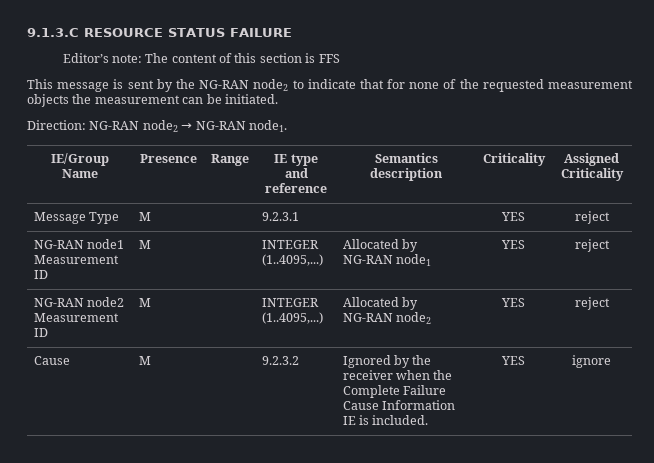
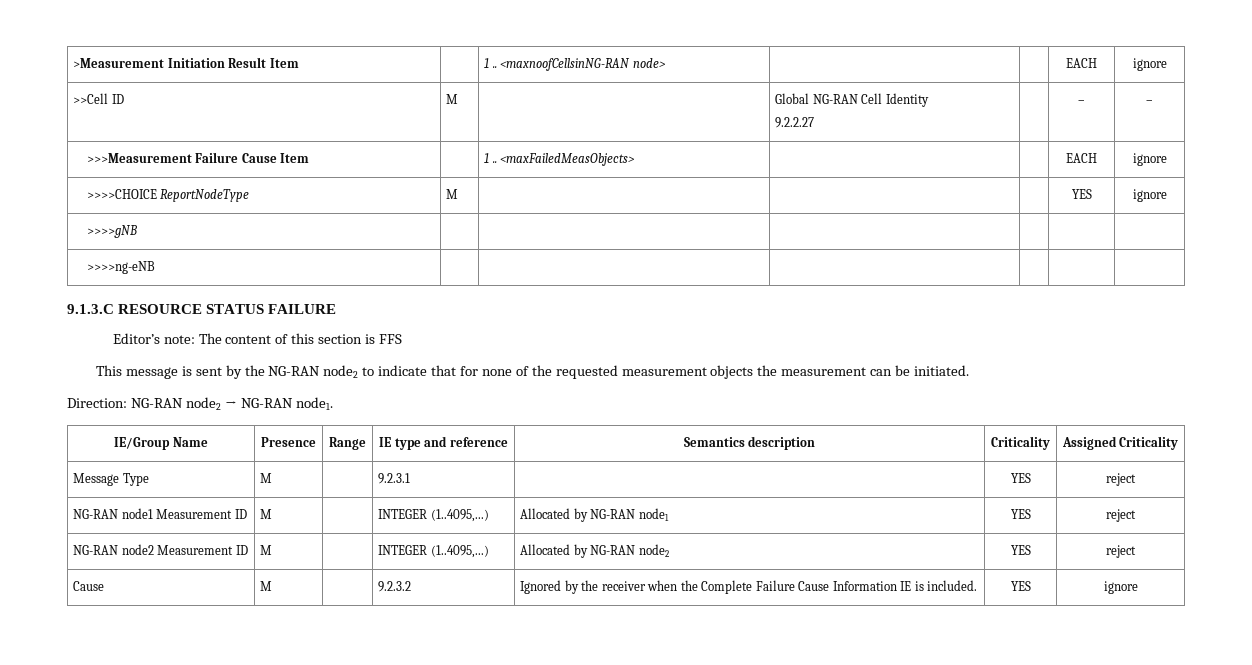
(27, 32) none -> [73,57,299,68] [484,58,666,71] [1066,58,1097,68] [1132,58,1167,71] [73,93,124,104] [446,94,459,104] [775,93,929,107] [775,117,815,128] [1078,100,1085,104] [1146,100,1153,104] [86,152,310,163] [484,153,636,166] [1066,153,1097,163] [1132,153,1167,166] [86,189,250,202] [446,189,459,199] [1071,189,1092,199] [1132,189,1167,202] [86,225,137,238] [86,261,155,274] >Measurement Initiation Result Item | | 1 .. <maxnoofCellsinNG-RAN node> | | | EACH | ignore // >>Cell ID | M | | Global NG-RAN Cell Identity // 9.2.2.27 | | – | – // >>>Measurement Failure Cause Item | | 1 .. <maxFailedMeasObjects> | | | EACH | ignore // >>>>CHOICE ReportNodeType | M | | | | YES | ignore // >>>>gNB | | | | | | // >>>>ng-eNB | | | | | | //

